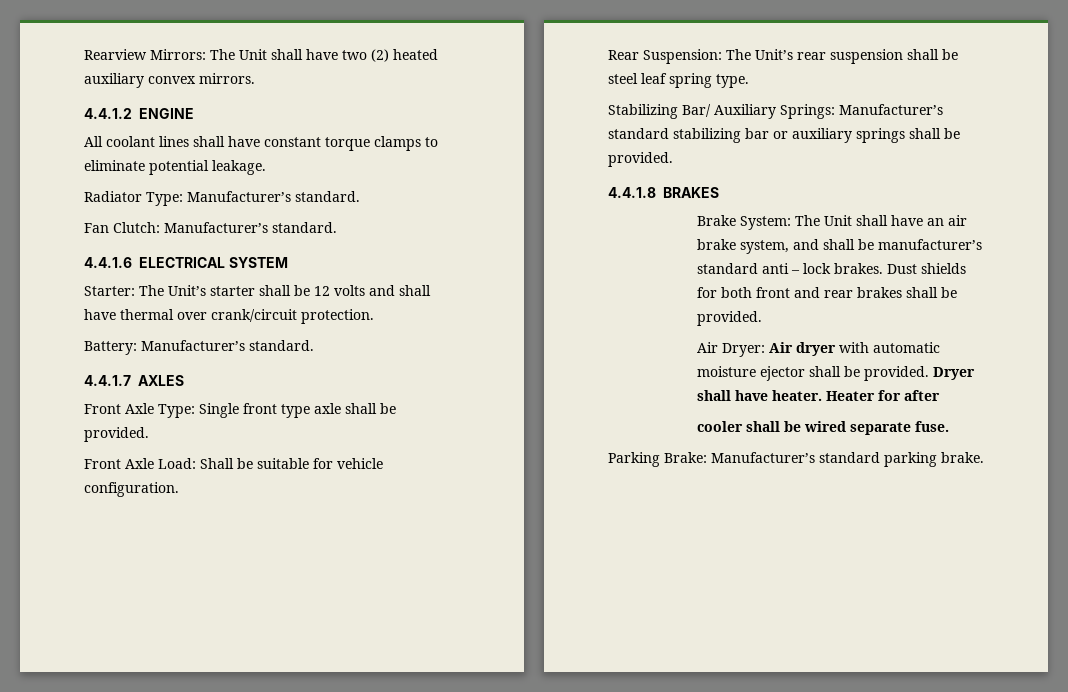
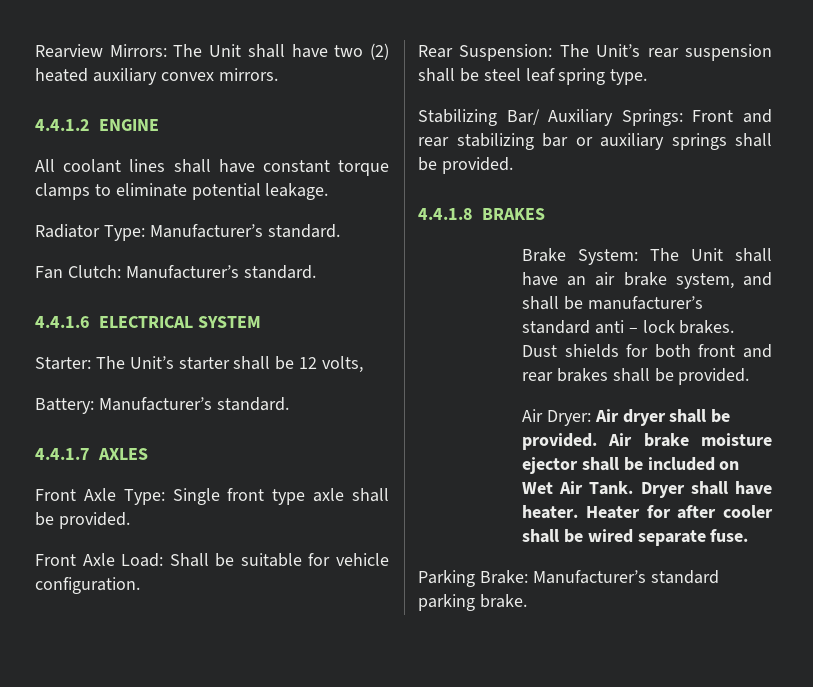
[334,285,431,296] [84,309,374,324] volts and shall have thermal over crank/circuit protection. -> [322,356,364,373] volts,
[839,104,943,115] [608,128,669,139] Manufacturer’s standard -> [692,109,772,123] [418,137,449,147] Front and rear
[838,342,940,353] [696,366,929,381] with automatic moisture ejector shall be provided. -> [669,409,731,423] [522,433,772,450] [522,457,740,474] [522,481,634,495] shall be provided. Air brake moisture ejector shall be included on Wet Air Tank.
(940, 395) // -> (717, 512) none

